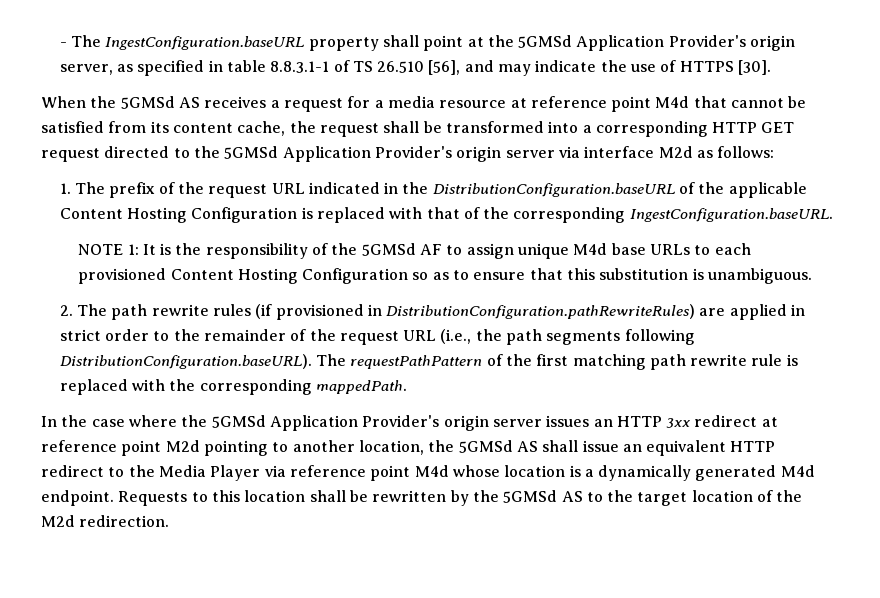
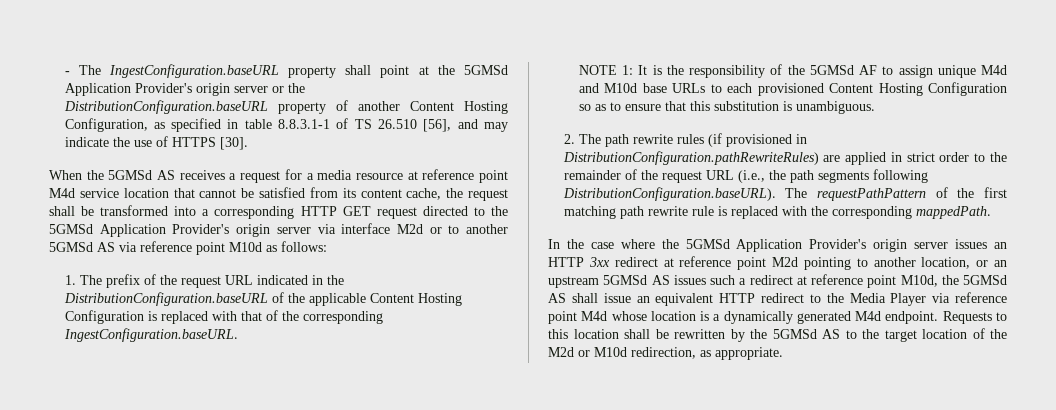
[59,64,113,75] server, -> [233,83,305,93] [63,100,508,114] [64,118,148,132] server or the DistributionConfiguration.baseURL property of another Content Hosting Configuration,
(690, 102) none -> [79,188,169,198] service location
(693, 152) none -> [429,224,508,234] [49,241,262,255] or to another 5GMSd AS via reference point M10d
(608, 249) none -> [578,83,638,93] and M10d
(424, 447) none -> [976,260,1007,267] [548,274,938,288] or an upstream 5GMSd AS issues such a redirect at reference point M10d,
[79,515,170,527] redirection. -> [578,347,783,360] or M10d redirection, as appropriate.

